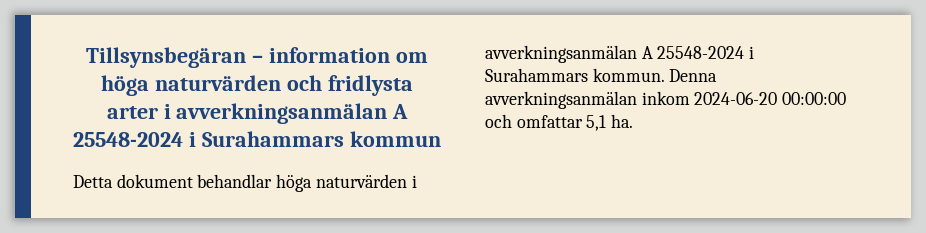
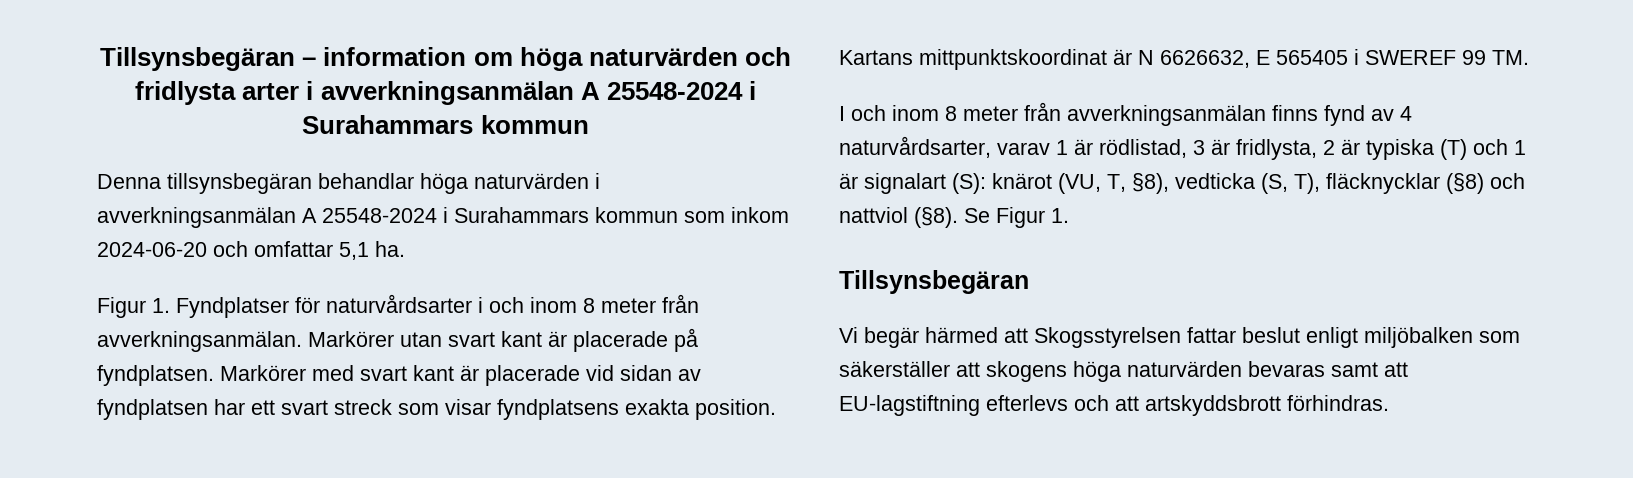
[73,174,193,188] Detta dokument -> [97,173,312,194] Denna tillsynsbegäran
[592,68,718,82] [485,91,637,109] kommun. Denna avverkningsanmälan -> [595,207,725,223] kommun som
[782,92,847,105] 00:00:00 -> (207, 249) none
(634, 121) none -> [97,294,699,318] [97,328,698,352] [97,365,701,386] [97,399,776,420] [839,49,1529,70] [839,102,1412,126] [839,136,1526,160] [839,173,1525,194] [839,207,1069,228] [839,270,1029,294] [839,327,1520,348] [839,361,1408,382] [839,395,1389,416] // Figur 1. Fyndplatser för naturvårdsarter i och inom 8 meter från avverkningsanmälan. Markörer utan svart kant är placerade på fyndplatsen. Markörer med svart kant är placerade vid sidan av fyndplatsen har ett svart streck som visar fyndplatsens exakta position. Kartans mittpunktskoordinat är N 6626632, E 565405 i SWEREF 99 TM. // I och inom 8 meter från avverkningsanmälan finns fynd av 4 naturvårdsarter, varav 1 är rödlistad, 3 är fridlysta, 2 är typiska (T) och 1 är signalart (S): knärot (VU, T, §8), vedticka (S, T), fläcknycklar (§8) och nattviol (§8). Se Figur 1. // Tillsynsbegäran // Vi begär härmed att Skogsstyrelsen fattar beslut enligt miljöbalken som säkerställer att skogens höga naturvärden bevaras samt att EU-lagstiftning efterlevs och att artskyddsbrott förhindras.

